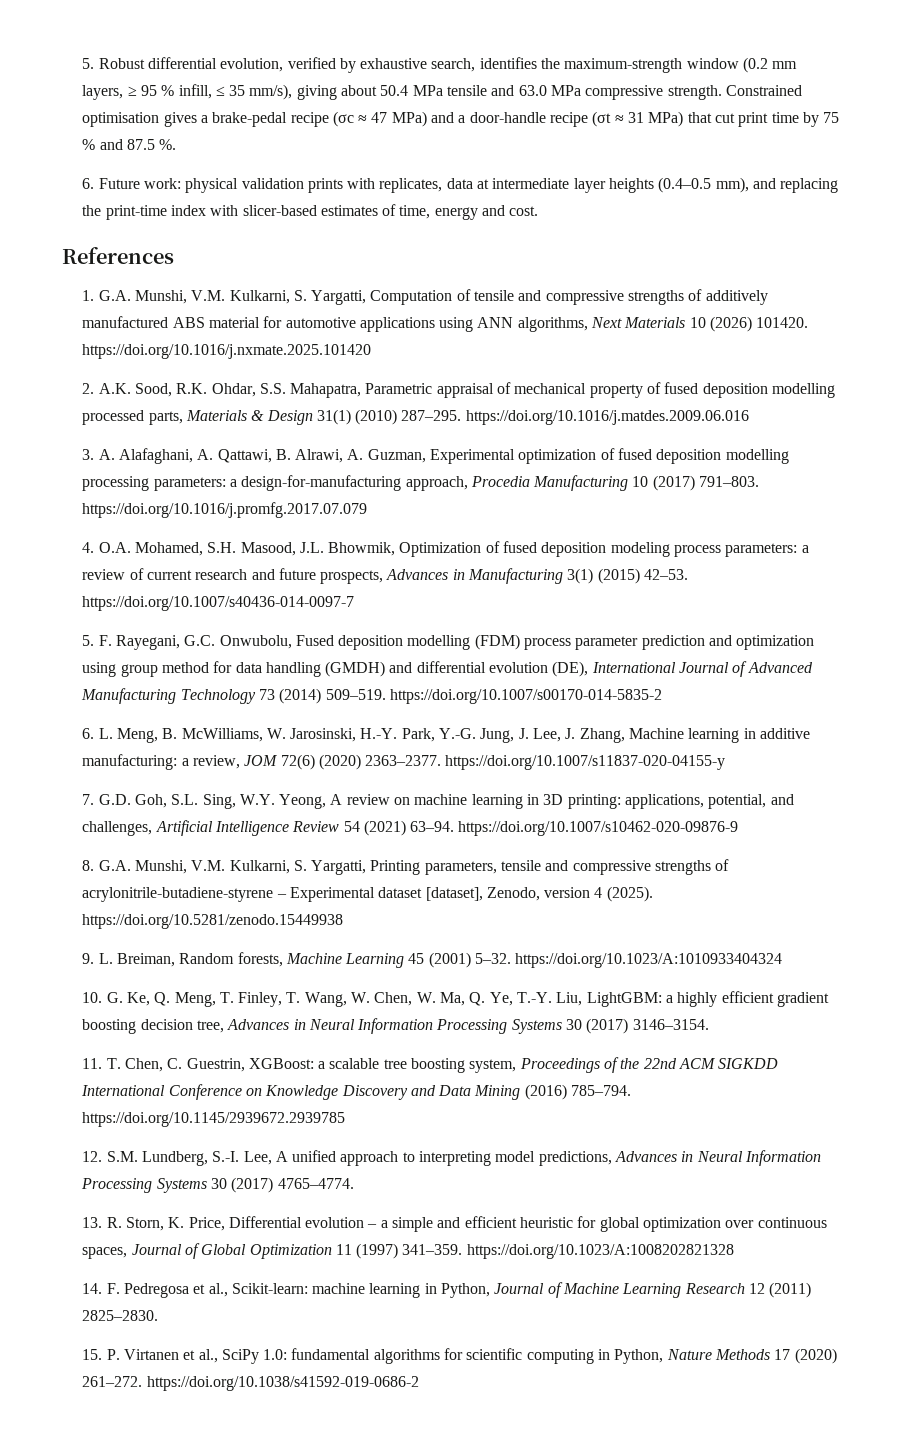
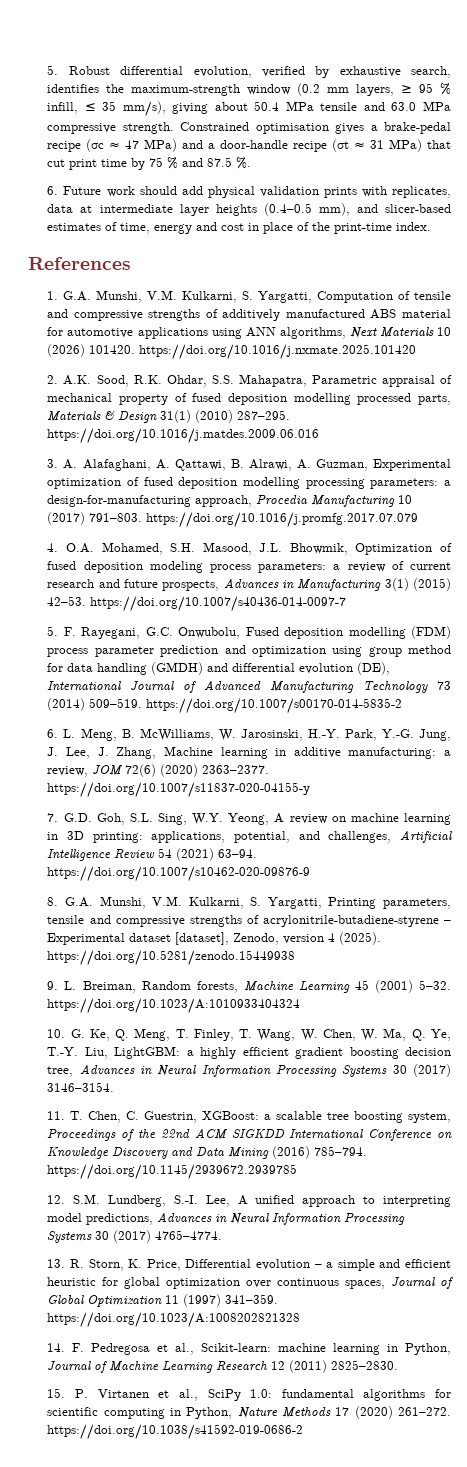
[143,178,181,189] work: -> [106,186,203,197] work should add
[780,178,839,193] [82,205,239,220] replacing the print-time index with -> (378, 208) none
[509,206,539,216] cost. -> [221,222,432,234] cost in place of the print-time index.

